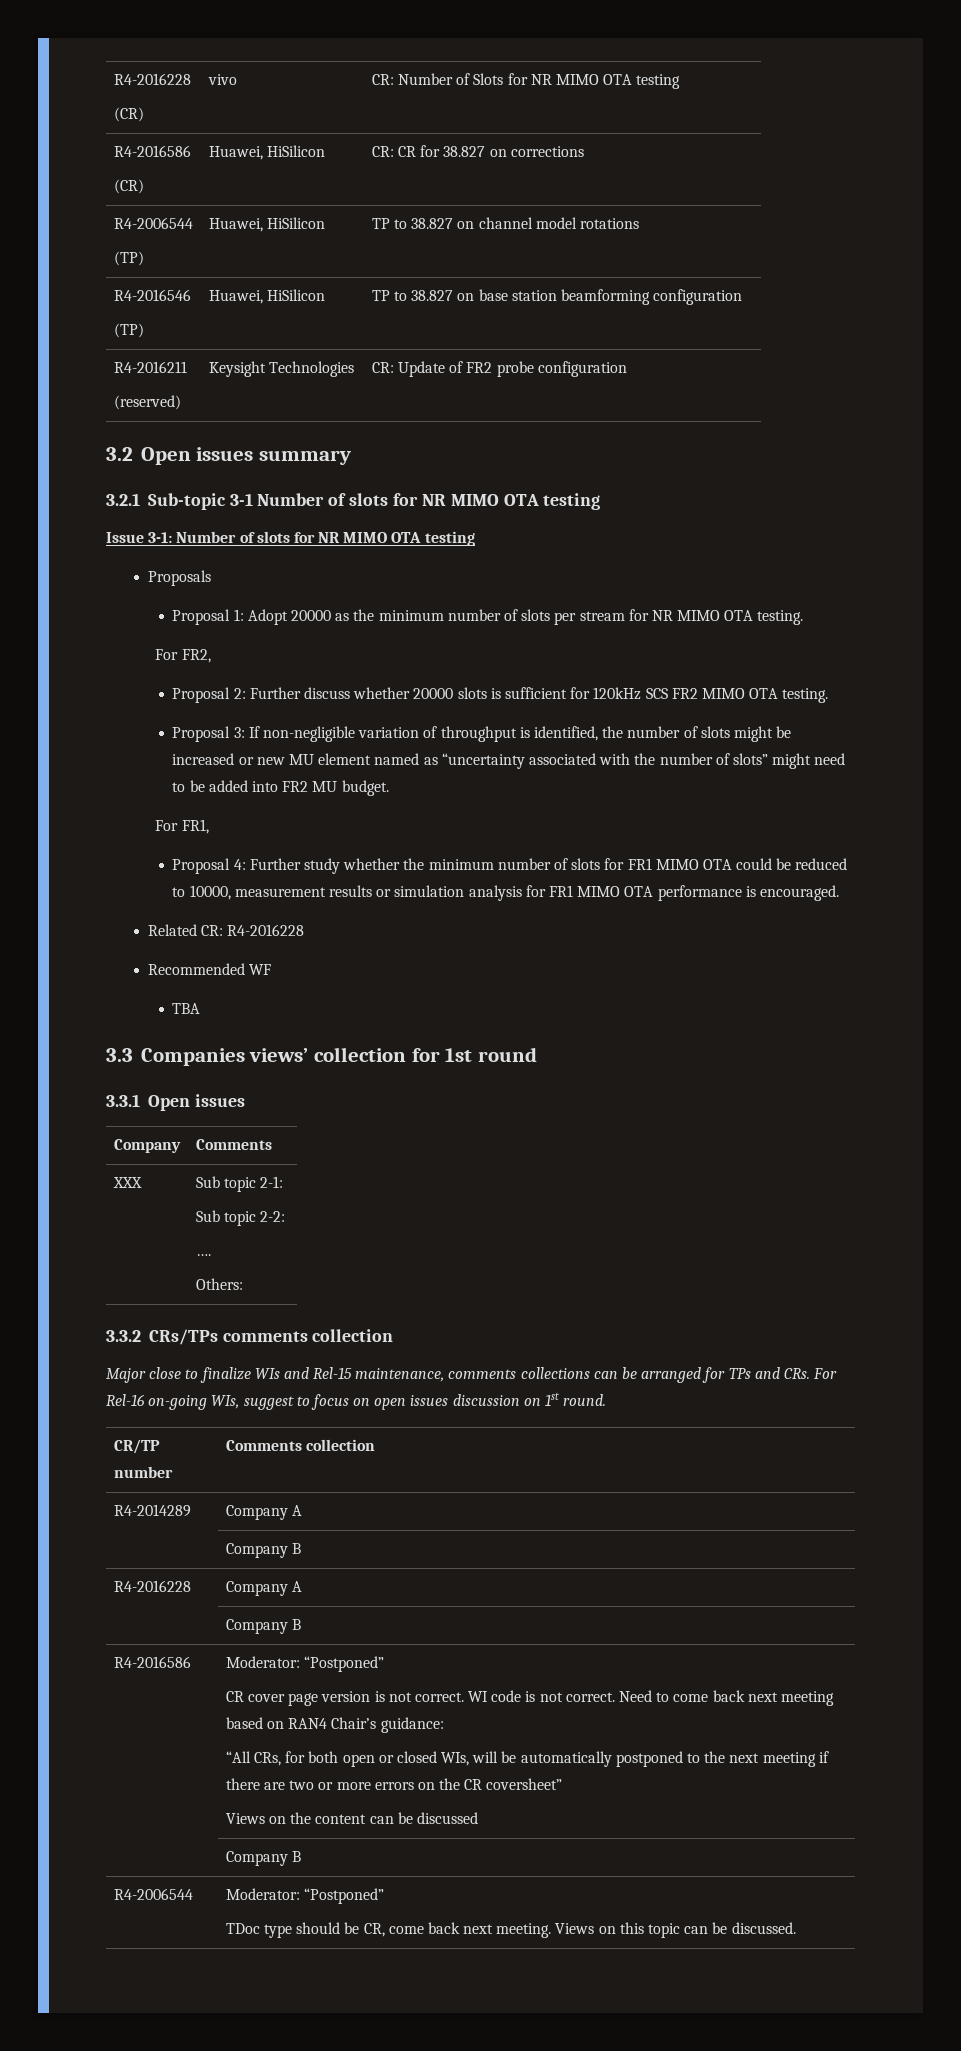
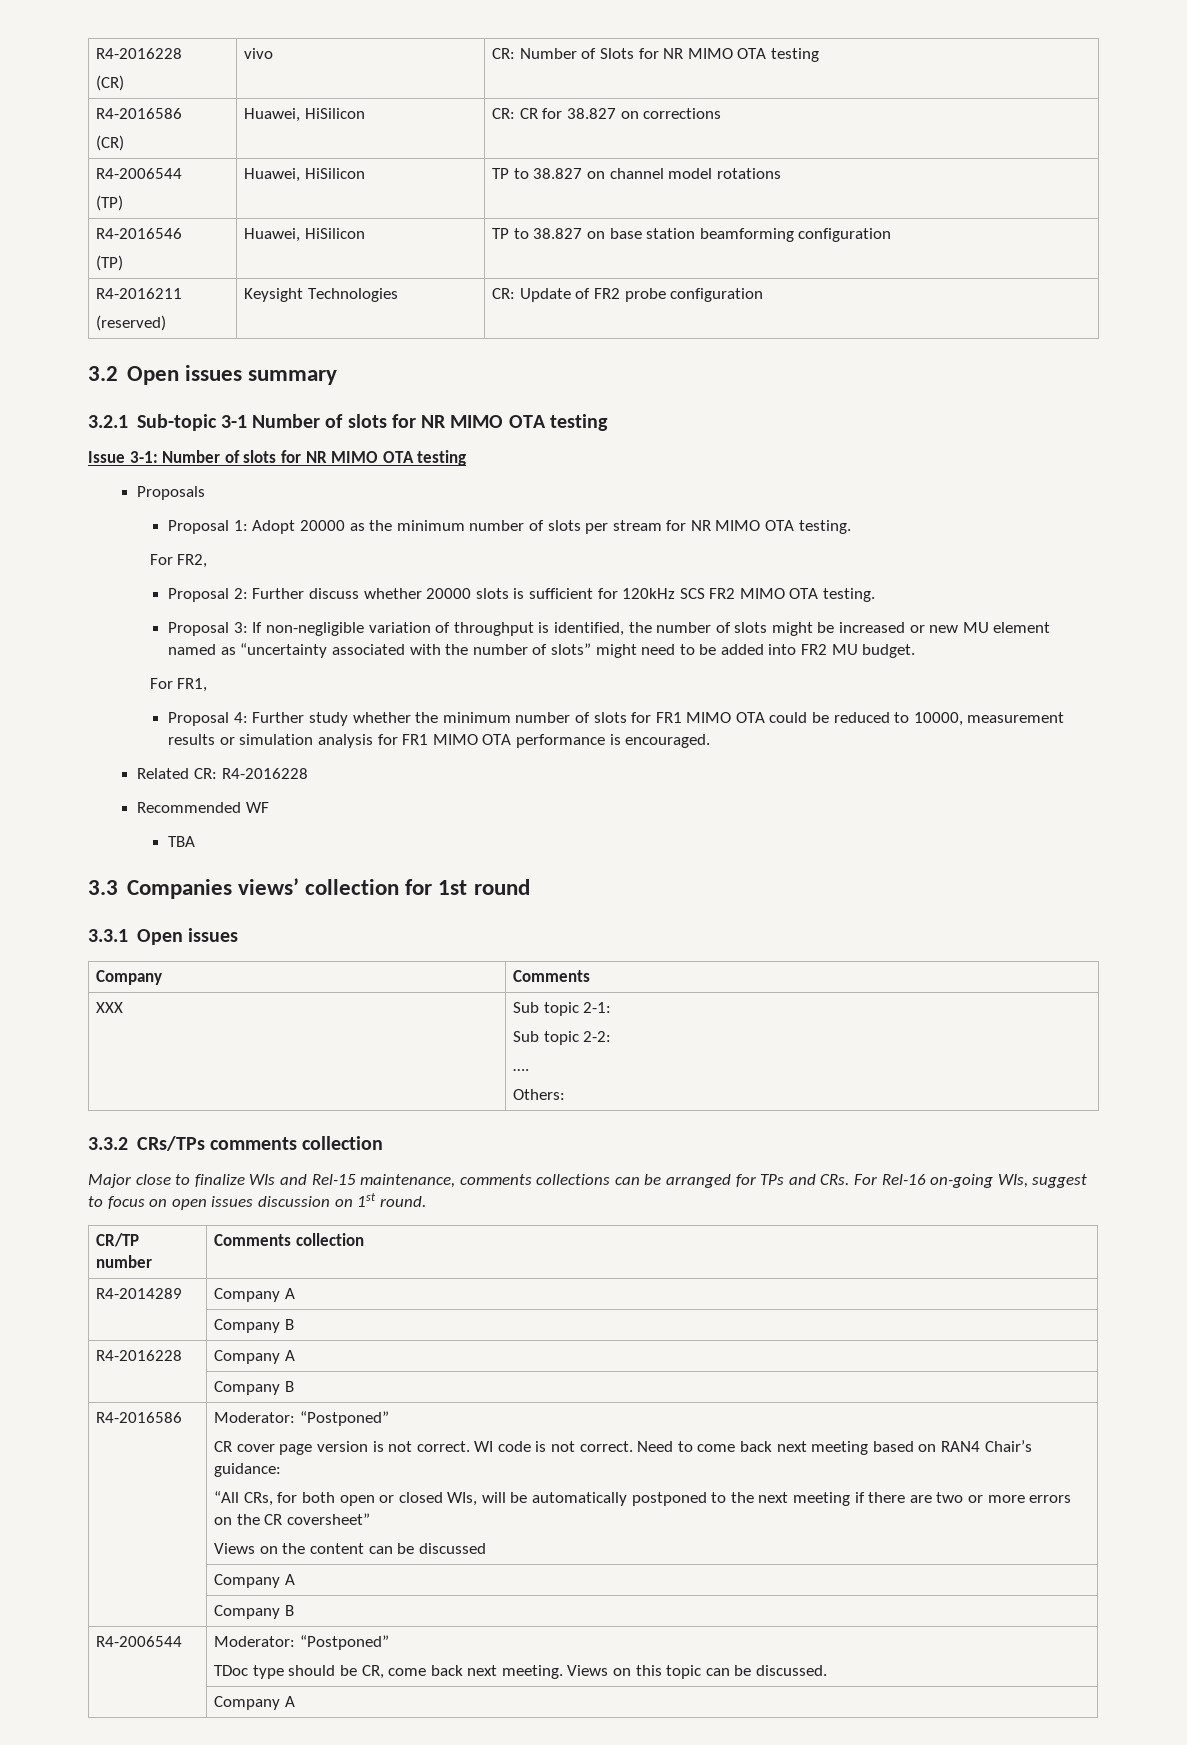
(478, 1818) none -> [214,1574,295,1588] // | Company A
(796, 1928) none -> [214,1696,295,1710] // | Company A

